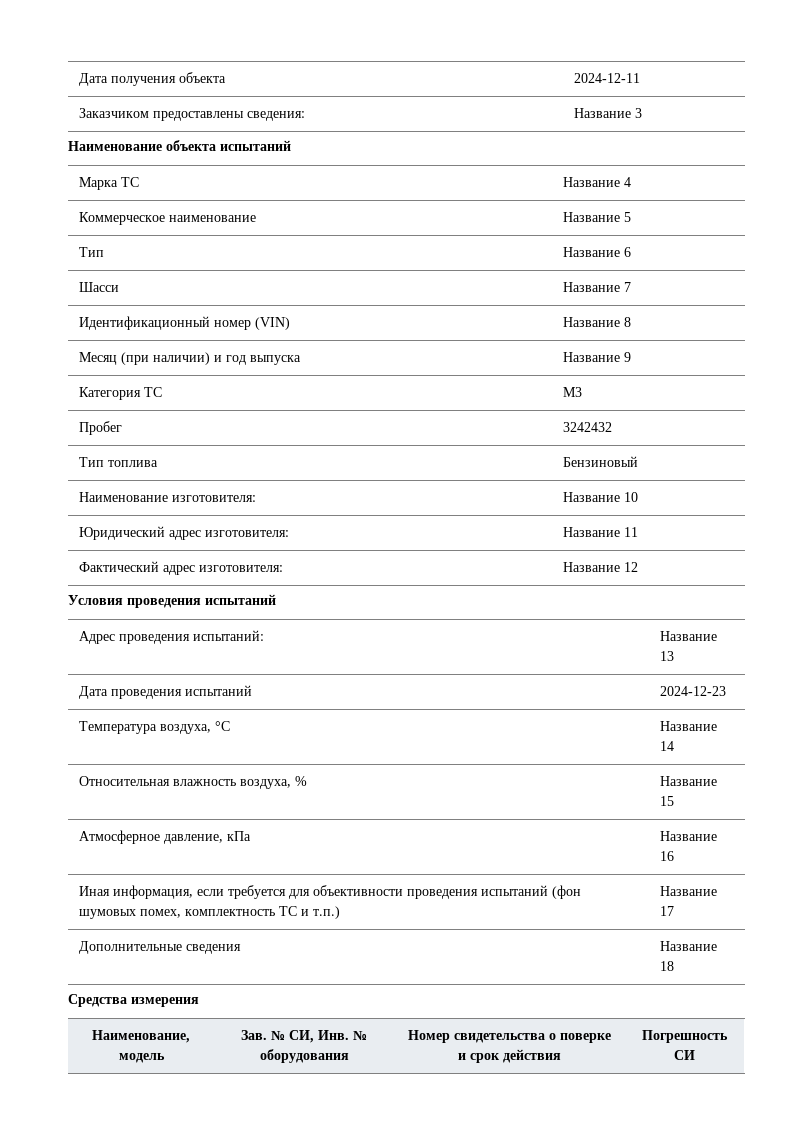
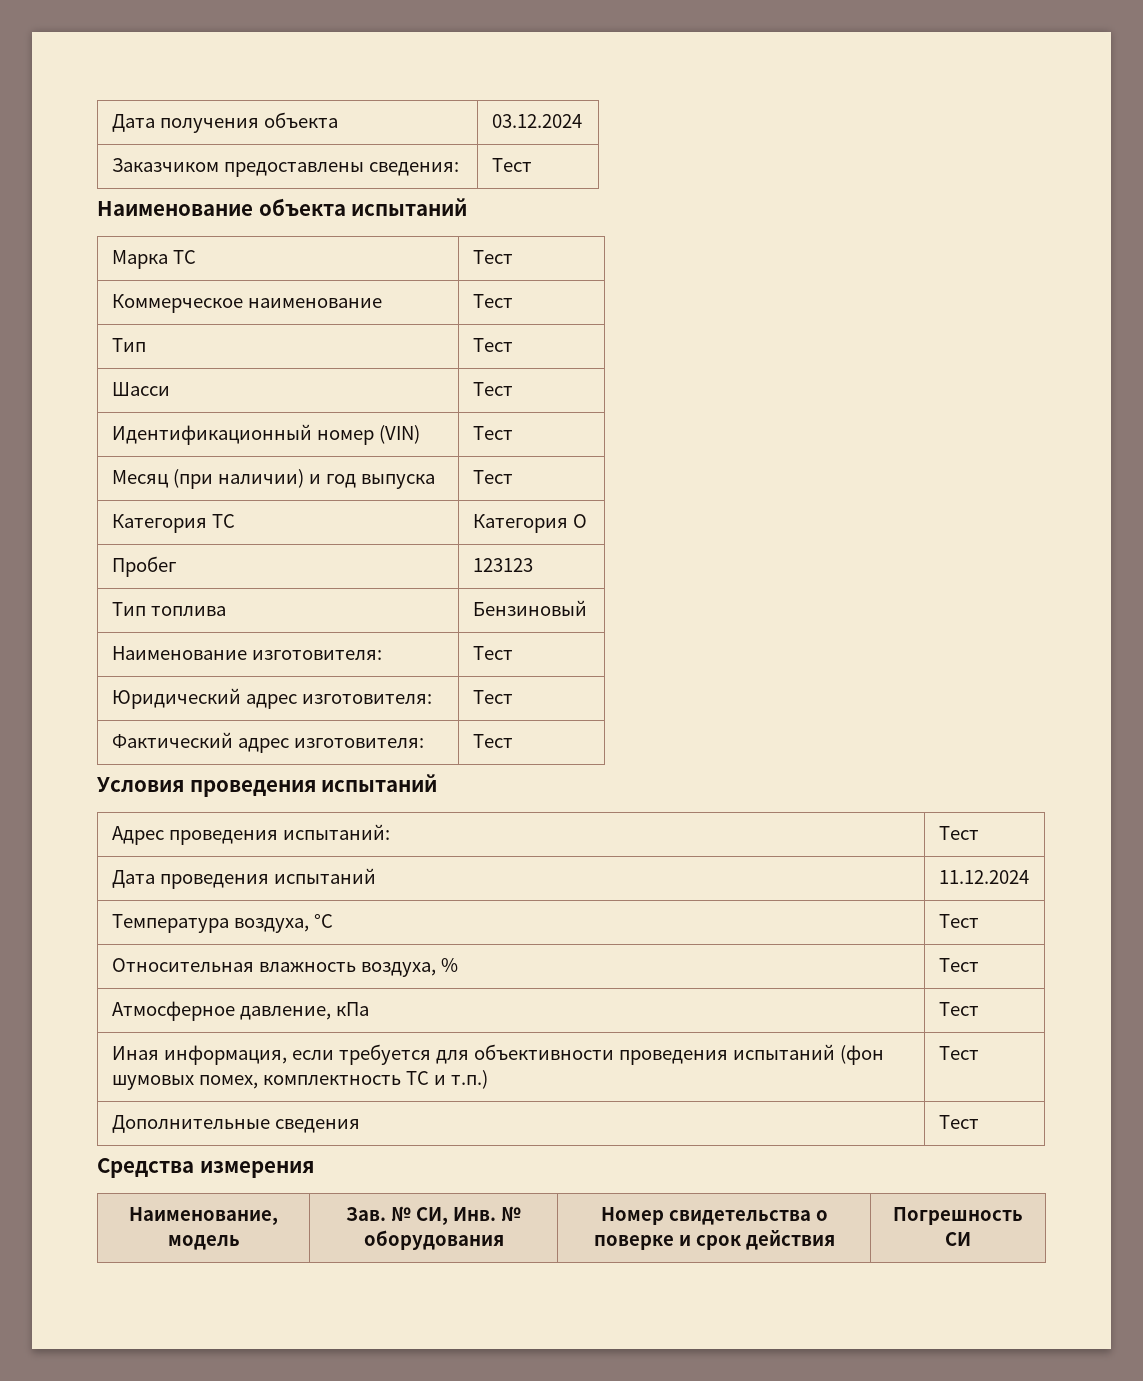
[573,73,640,83] 2024-12-11 -> [491,114,582,128] 03.12.2024
[573,108,642,118] Название 3 -> [491,158,532,172] Тест
[562,177,631,187] Название 4 -> [472,250,513,264] Тест
[562,212,631,222] Название 5 -> [472,294,513,308] Тест
[562,247,631,257] Название 6 -> [472,338,513,352] Тест
[562,282,631,292] Название 7 -> [472,382,513,396] Тест
[562,317,631,327] Название 8 -> [472,426,513,440] Тест
[562,352,631,362] Название 9 -> [472,470,513,484] Тест
[562,387,582,397] M3 -> [472,514,587,533] Категория O
[562,422,612,432] 3242432 -> [472,558,533,572] 123123
[562,492,638,502] Название 10 -> [472,646,513,660] Тест
[562,527,638,537] Название 11 -> [472,690,513,704] Тест
[562,562,638,572] Название 12 -> [472,734,513,748] Тест
[659,631,717,641] [659,651,674,661] Название 13 -> [938,826,979,840] Тест
[659,686,726,696] 2024-12-23 -> [938,870,1029,884] 11.12.2024
[659,721,717,731] [659,741,674,751] Название 14 -> [938,914,979,928] Тест
[659,776,717,786] [659,796,674,806] Название 15 -> [938,958,979,972] Тест
[659,831,717,841] [659,851,674,861] Название 16 -> [938,1002,979,1016] Тест
[659,886,717,896] [659,906,674,916] Название 17 -> [938,1046,979,1060] Тест
[659,941,717,951] [659,961,674,971] Название 18 -> [938,1115,979,1129] Тест

